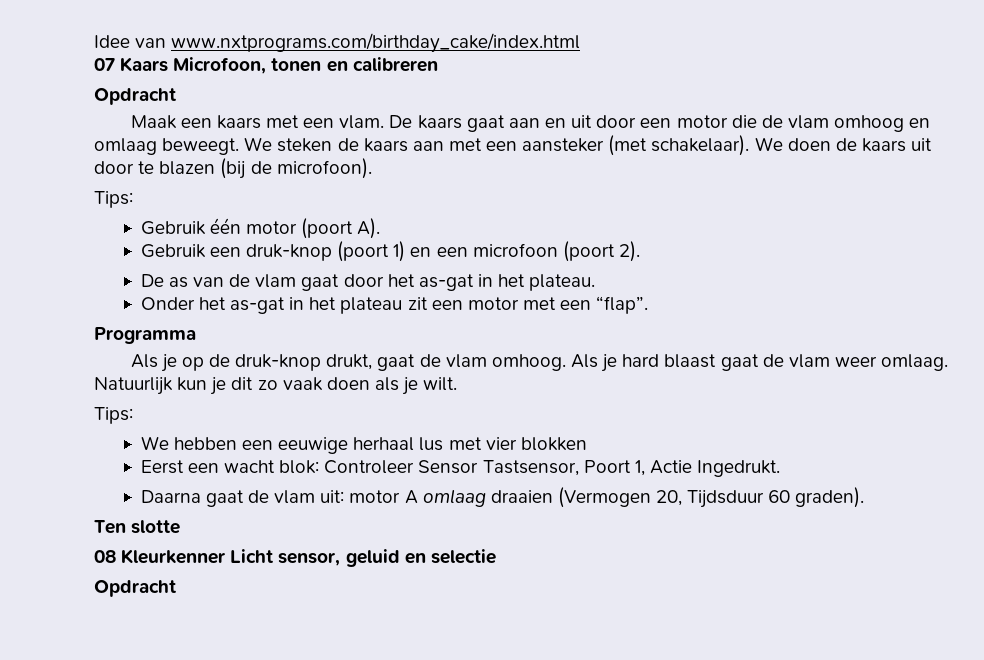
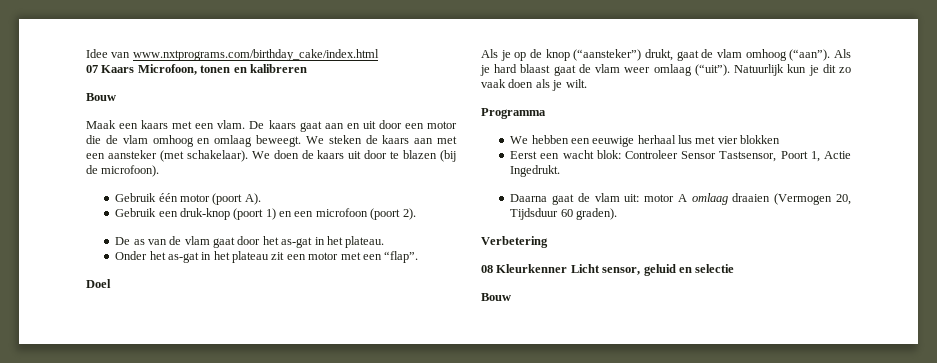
[352,57,438,72] [94,88,176,105] calibreren // Opdracht -> [249,64,307,73] [86,93,116,101] kalibreren // Bouw
[94,191,133,208] // Tips: -> (160, 171) none
[94,327,196,344] Programma -> [86,279,111,288] Doel
[235,354,322,371] druk-knop -> [545,49,642,61] knop (“aansteker”)
[491,354,566,371] omhoog. -> [745,49,831,61] omhoog (“aan”).
[881,354,949,371] omlaag. -> [653,64,730,76] omlaag (“uit”).
[94,407,133,424] Tips: -> [481,108,546,119] Programma
[94,520,181,534] Ten slotte -> [481,236,548,248] Verbetering
[94,580,176,597] Opdracht -> [481,293,511,301] Bouw

